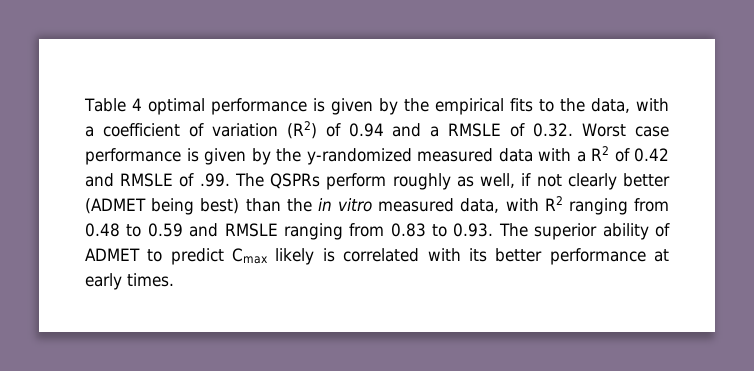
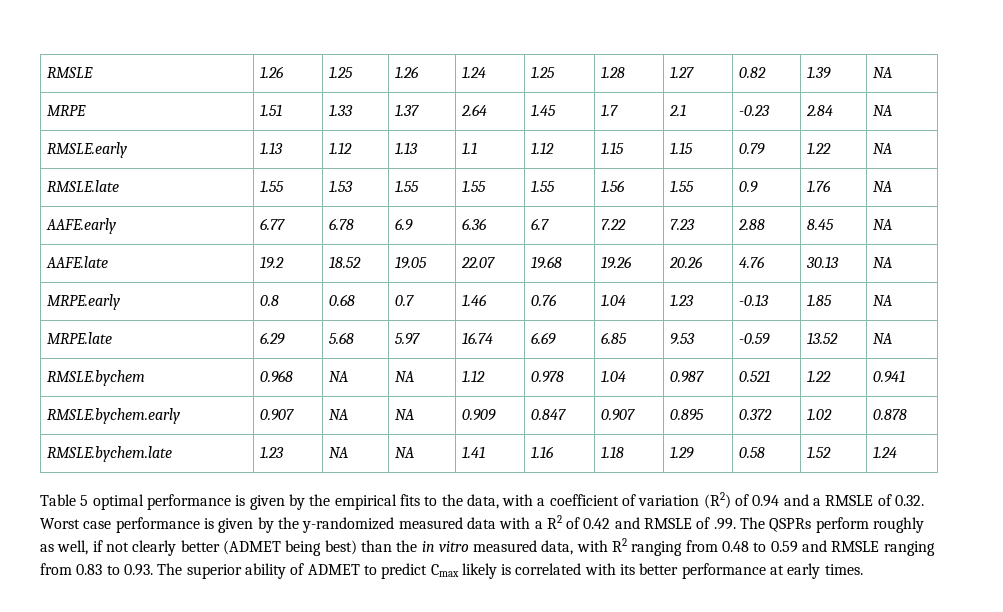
[84,98,142,112] Table 4 -> [46,67,93,78] [259,66,284,78] [328,66,353,78] [394,66,419,78] [461,66,486,78] [530,66,555,78] [600,66,625,78] [669,66,694,78] [738,67,766,78] [806,66,831,79] [872,67,892,78] [46,105,86,116] [259,104,282,116] [328,104,353,116] [394,104,419,116] [460,104,487,116] [530,104,556,116] [600,104,618,116] [668,104,686,116] [738,105,770,116] [805,105,833,116] [872,105,892,116] [46,142,127,158] [259,142,283,154] [328,142,352,154] [394,142,418,154] [461,142,477,154] [530,142,554,154] [600,142,624,154] [669,142,693,154] [738,143,765,155] [806,142,831,154] [872,143,892,154] [46,180,119,192] [259,180,284,192] [328,180,353,192] [394,180,419,192] [461,180,486,192] [530,180,555,192] [600,180,625,192] [669,180,694,192] [738,181,758,193] [806,180,831,192] [872,181,892,192] [45,218,116,234] [259,218,285,230] [328,218,354,230] [394,218,413,231] [461,218,487,230] [530,218,549,230] [600,219,626,230] [669,219,695,230] [737,219,765,230] [806,219,834,230] [872,219,892,230] [45,256,108,268] [259,256,284,269] [328,256,361,268] [394,256,427,269] [460,257,495,268] [530,256,562,269] [600,256,632,269] [668,256,703,268] [738,256,765,268] [805,256,839,268] [872,257,892,268] [46,294,120,310] [259,295,279,306] [328,294,355,306] [394,295,414,306] [461,294,487,306] [530,294,557,306] [600,294,626,306] [669,294,694,306] [738,294,769,306] [806,294,832,306] [872,295,892,306] [46,332,112,344] [259,332,285,345] [328,332,354,344] [394,333,420,345] [461,332,493,344] [530,332,556,345] [600,332,627,344] [669,333,695,345] [738,333,770,345] [806,332,838,344] [872,333,892,344] [46,370,145,386] [259,370,293,383] [328,371,348,382] [394,371,414,382] [461,370,485,382] [530,371,564,383] [600,370,626,382] [669,371,704,383] [738,370,770,382] [806,370,831,382] [872,370,905,383] [46,408,180,424] [259,409,294,421] [328,409,348,420] [394,409,414,420] [461,409,496,421] [530,409,566,420] [600,409,635,421] [669,409,704,421] [738,409,772,420] [806,408,832,420] [872,409,907,420] [46,446,172,462] [259,446,284,458] [328,447,348,458] [394,447,414,458] [461,446,485,458] [530,446,554,458] [600,446,624,458] [669,446,694,459] [738,447,765,458] [806,446,831,458] [872,446,897,458] [40,494,89,506] RMSLE | 1.26 | 1.25 | 1.26 | 1.24 | 1.25 | 1.28 | 1.27 | 0.82 | 1.39 | NA // MRPE | 1.51 | 1.33 | 1.37 | 2.64 | 1.45 | 1.7 | 2.1 | -0.23 | 2.84 | NA // RMSLE.early | 1.13 | 1.12 | 1.13 | 1.1 | 1.12 | 1.15 | 1.15 | 0.79 | 1.22 | NA // RMSLE.late | 1.55 | 1.53 | 1.55 | 1.55 | 1.55 | 1.56 | 1.55 | 0.9 | 1.76 | NA // AAFE.early | 6.77 | 6.78 | 6.9 | 6.36 | 6.7 | 7.22 | 7.23 | 2.88 | 8.45 | NA // AAFE.late | 19.2 | 18.52 | 19.05 | 22.07 | 19.68 | 19.26 | 20.26 | 4.76 | 30.13 | NA // MRPE.early | 0.8 | 0.68 | 0.7 | 1.46 | 0.76 | 1.04 | 1.23 | -0.13 | 1.85 | NA // MRPE.late | 6.29 | 5.68 | 5.97 | 16.74 | 6.69 | 6.85 | 9.53 | -0.59 | 13.52 | NA // RMSLE.bychem | 0.968 | NA | NA | 1.12 | 0.978 | 1.04 | 0.987 | 0.521 | 1.22 | 0.941 // RMSLE.bychem.early | 0.907 | NA | NA | 0.909 | 0.847 | 0.907 | 0.895 | 0.372 | 1.02 | 0.878 // RMSLE.bychem.late | 1.23 | NA | NA | 1.41 | 1.16 | 1.18 | 1.29 | 0.58 | 1.52 | 1.24 // Table 5

